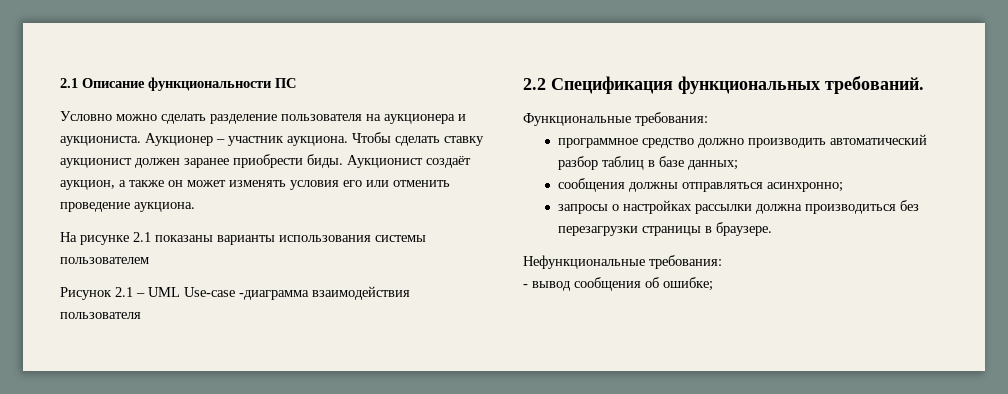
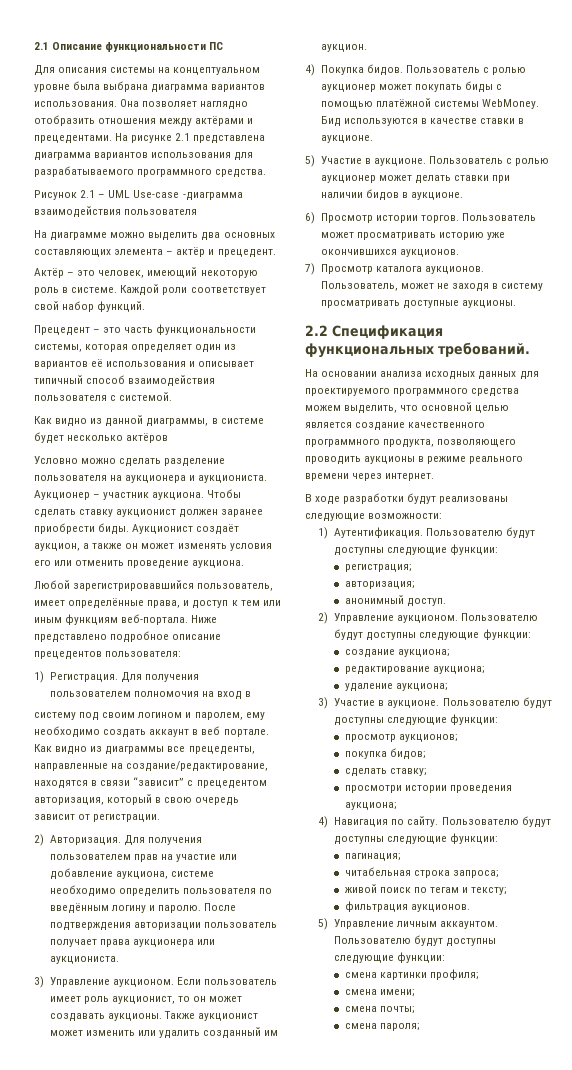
(296, 83) none -> [34,65,261,76] [34,81,266,93] [34,99,249,110] [34,115,254,127] [34,133,266,144] [34,152,254,161] [34,166,267,178] [34,190,243,201] [34,206,198,218] [34,230,275,241] [34,247,276,258] [34,267,258,278] [34,284,266,296] [34,301,146,312] [34,324,257,336] [34,344,237,353] [34,359,255,369] [34,375,216,387] [34,392,173,401] [34,415,264,427] [34,432,169,444] // Для описания системы на концептуальном уровне была выбрана диаграмма вариантов использования. Она позволяет наглядно отобразить отношения между актёрами и прецедентами. На рисунке 2.1 представлена диаграмма вариантов использования для разрабатываемого программного средства. // Рисунок 2.1 – UML Use-case -диаграмма взаимодействия пользователя // На диаграмме можно выделить два основных составляющих элемента – актёр и прецедент. // Актёр – это человек, имеющий некоторую роль в системе. Каждой роли соответствует свой набор функций. // Прецедент – это часть функциональности системы, которая определяет один из вариантов её использования и описывает типичный способ взаимодействия пользователя с системой. // Как видно из данной диаграммы, в системе будет несколько актёров
[60,232,426,245] [60,257,149,264] [60,286,410,300] [60,312,141,319] [523,76,924,94] [523,112,708,126] [558,134,928,148] [558,156,739,170] [558,178,844,192] [558,200,920,214] [558,222,773,236] [523,255,722,269] [523,277,713,291] На рисунке 2.1 показаны варианты использования системы пользователем // Рисунок 2.1 – UML Use-case -диаграмма взаимодействия пользователя // 2.2 Спецификация функциональных требований. // Функциональные требования: // программное средство должно производить автоматический разбор таблиц в базе данных; // сообщения должны отправляться асинхронно; // запросы о настройках рассылки должна производиться без перезагрузки страницы в браузере. // Нефункциональные требования: // - вывод сообщения об ошибке; -> [34,580,274,591] [34,598,281,609] [34,614,218,625] [34,631,222,643] [34,651,182,660] [34,671,199,683] [49,691,252,700] [34,712,265,721] [34,726,269,738] [34,744,255,755] [34,761,269,772] [34,777,267,789] [34,794,240,806] [34,814,161,822] [34,834,202,846] [49,854,238,862] [49,868,214,880] [49,885,273,897] [49,903,237,914] [49,922,277,931] [49,939,216,947] [49,956,119,964] [34,976,278,988] [49,996,243,1004] [49,1011,259,1022] [49,1027,279,1039] [320,44,367,52] [305,64,527,76] [320,81,503,93] [320,98,540,109] [320,116,525,127] [320,135,373,143] [305,155,550,167] [320,175,511,184] [320,189,464,201] [305,212,537,224] [320,232,506,240] [320,249,459,257] [305,263,484,275] [320,281,544,292] [320,300,516,309] [305,325,443,339] [305,342,530,358] [305,369,539,380] [305,388,520,397] [305,402,510,414] [305,422,486,431] [305,439,517,448] [305,456,524,465] [305,473,435,481] [305,493,509,505] [305,513,443,522] [318,527,536,539] [334,544,499,556] [344,564,412,572] [344,581,415,589] [344,595,446,607] [318,612,539,624] [334,629,531,641] [344,649,450,658] [344,666,485,675] [344,683,448,692] [318,697,552,709] [334,714,499,726] [344,734,458,742] [344,748,426,760] [344,768,427,777] [344,785,512,794] [344,802,397,810] [318,816,551,828] [334,833,499,845] [344,853,401,861] [344,867,499,878] [343,884,508,895] [344,901,470,912] [318,918,499,930] [334,935,497,947] [334,952,446,964] [344,969,479,980] [344,989,415,997] [344,1006,415,1014] [344,1023,420,1031] Любой зарегистрировавшийся пользователь, имеет определённые права, и доступ к тем или иным функциям веб-портала. Ниже представлено подробное описание прецедентов пользователя: // 1) Регистрация. Для получения пользователем полномочия на вход в // систему под своим логином и паролем, ему необходимо создать аккаунт в веб портале. Как видно из диаграммы все прецеденты, направленные на создание/редактирование, находятся в связи “зависит” с прецедентом авторизация, который в свою очередь зависит от регистрации. // 2) Авторизация. Для получения пользователем прав на участие или добавление аукциона, системе необходимо определить пользователя по введённым логину и паролю. После подтверждения авторизации пользователь получает права аукционера или аукциониста. // 3) Управление аукционом. Если пользователь имеет роль аукционист, то он может создавать аукционы. Также аукционист может изменить или удалить созданный им аукцион. // 4) Покупка бидов. Пользователь с ролью аукционер может покупать биды с помощью платёжной системы WebMoney. Бид используются в качестве ставки в аукционе. // 5) Участие в аукционе. Пользователь с ролью аукционер может делать ставки при наличии бидов в аукционе. // 6) Просмотр истории торгов. Пользователь может просматривать историю уже окончившихся аукционов. // 7) Просмотр каталога аукционов. Пользователь, может не заходя в систему просматривать доступные аукционы. // 2.2 Спецификация функциональных требований. // На основании анализа исходных данных для проектируемого программного средства можем выделить, что основной целью является создание качественного программного продукта, позволяющего проводить аукционы в режиме реального времени через интернет. // В ходе разработки будут реализованы следующие возможности: // 1) Аутентификация. Пользователю будут доступны следующие функции: // регистрация; // авторизация; // анонимный доступ. // 2) Управление аукционом. Пользователю будут доступны следующие функции: // создание аукциона; // редактирование аукциона; // удаление аукциона; // 3) Участие в аукционе. Пользователю будут доступны следующие функции: // просмотр аукционов; // покупка бидов; // сделать ставку; // просмотри истории проведения аукциона; // 4) Навигация по сайту. Пользователю будут доступны следующие функции: // пагинация; // читабельная строка запроса; // живой поиск по тегам и тексту; // фильтрация аукционов. // 5) Управление личным аккаунтом. Пользователю будут доступны следующие функции: // смена картинки профиля; // смена имени; // смена почты; // смена пароля;

